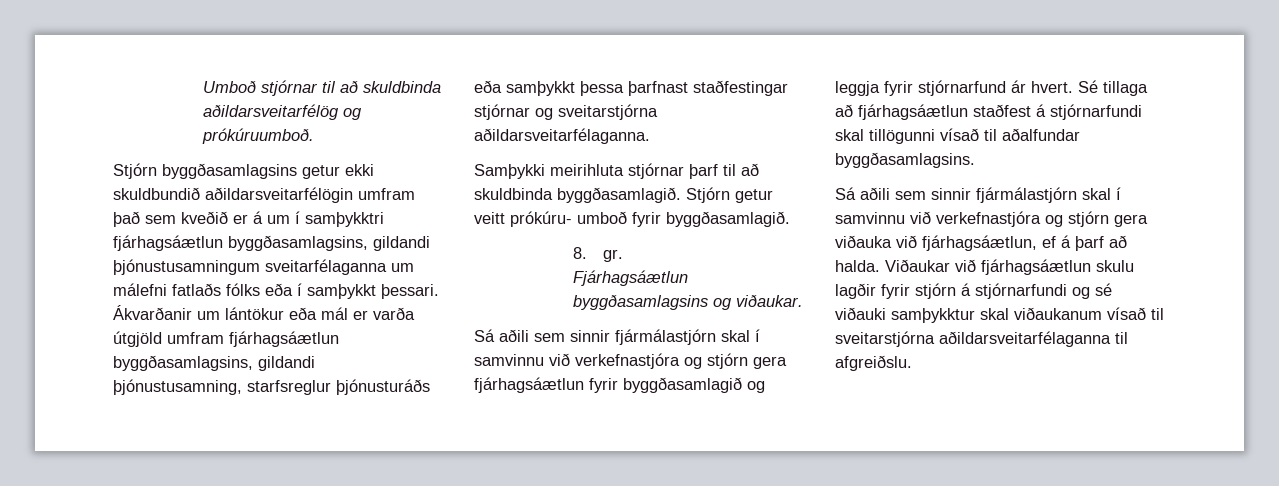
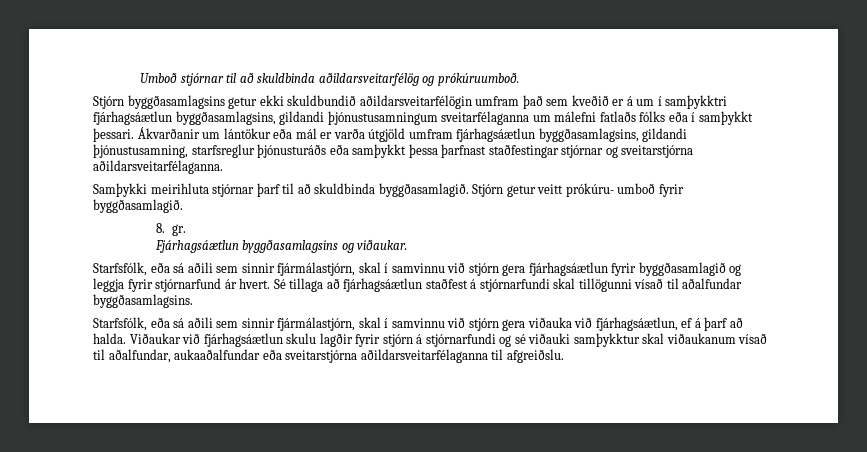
[474,329,760,345] [474,353,702,369] Sá aðili sem sinnir fjármálastjórn skal í samvinnu við verkefnastjóra og -> [93,262,466,276] Starfsfólk, eða sá aðili sem sinnir fjármálastjórn, skal í samvinnu við
[835,187,1121,203] [835,211,1063,227] Sá aðili sem sinnir fjármálastjórn skal í samvinnu við verkefnastjóra og -> [93,317,466,331] Starfsfólk, eða sá aðili sem sinnir fjármálastjórn, skal í samvinnu við
(1164, 314) none -> [108,349,282,363] aðalfundar, aukaaðalfundar eða

